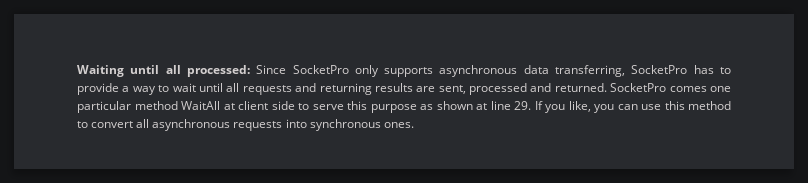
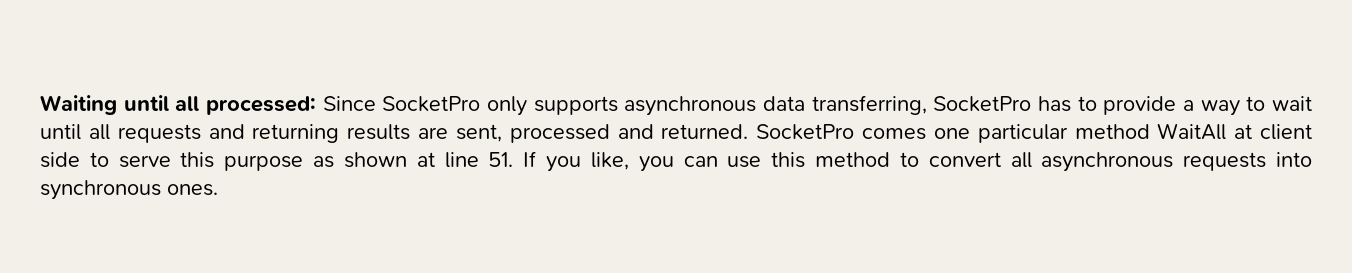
[514,101,531,110] 29. -> [488,152,514,167] 51.

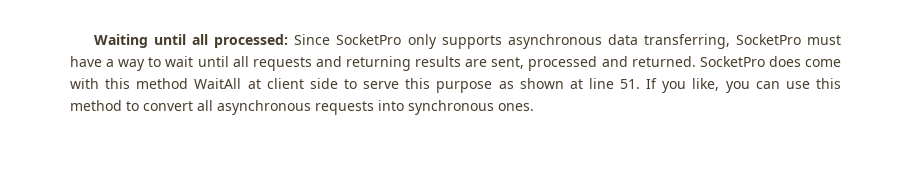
[1038,96,1177,115] has to provide -> [807,35,841,45] [70,56,102,67] must have
[862,124,1068,143] comes one particular -> [768,56,841,67] [70,78,131,89] does come with this

